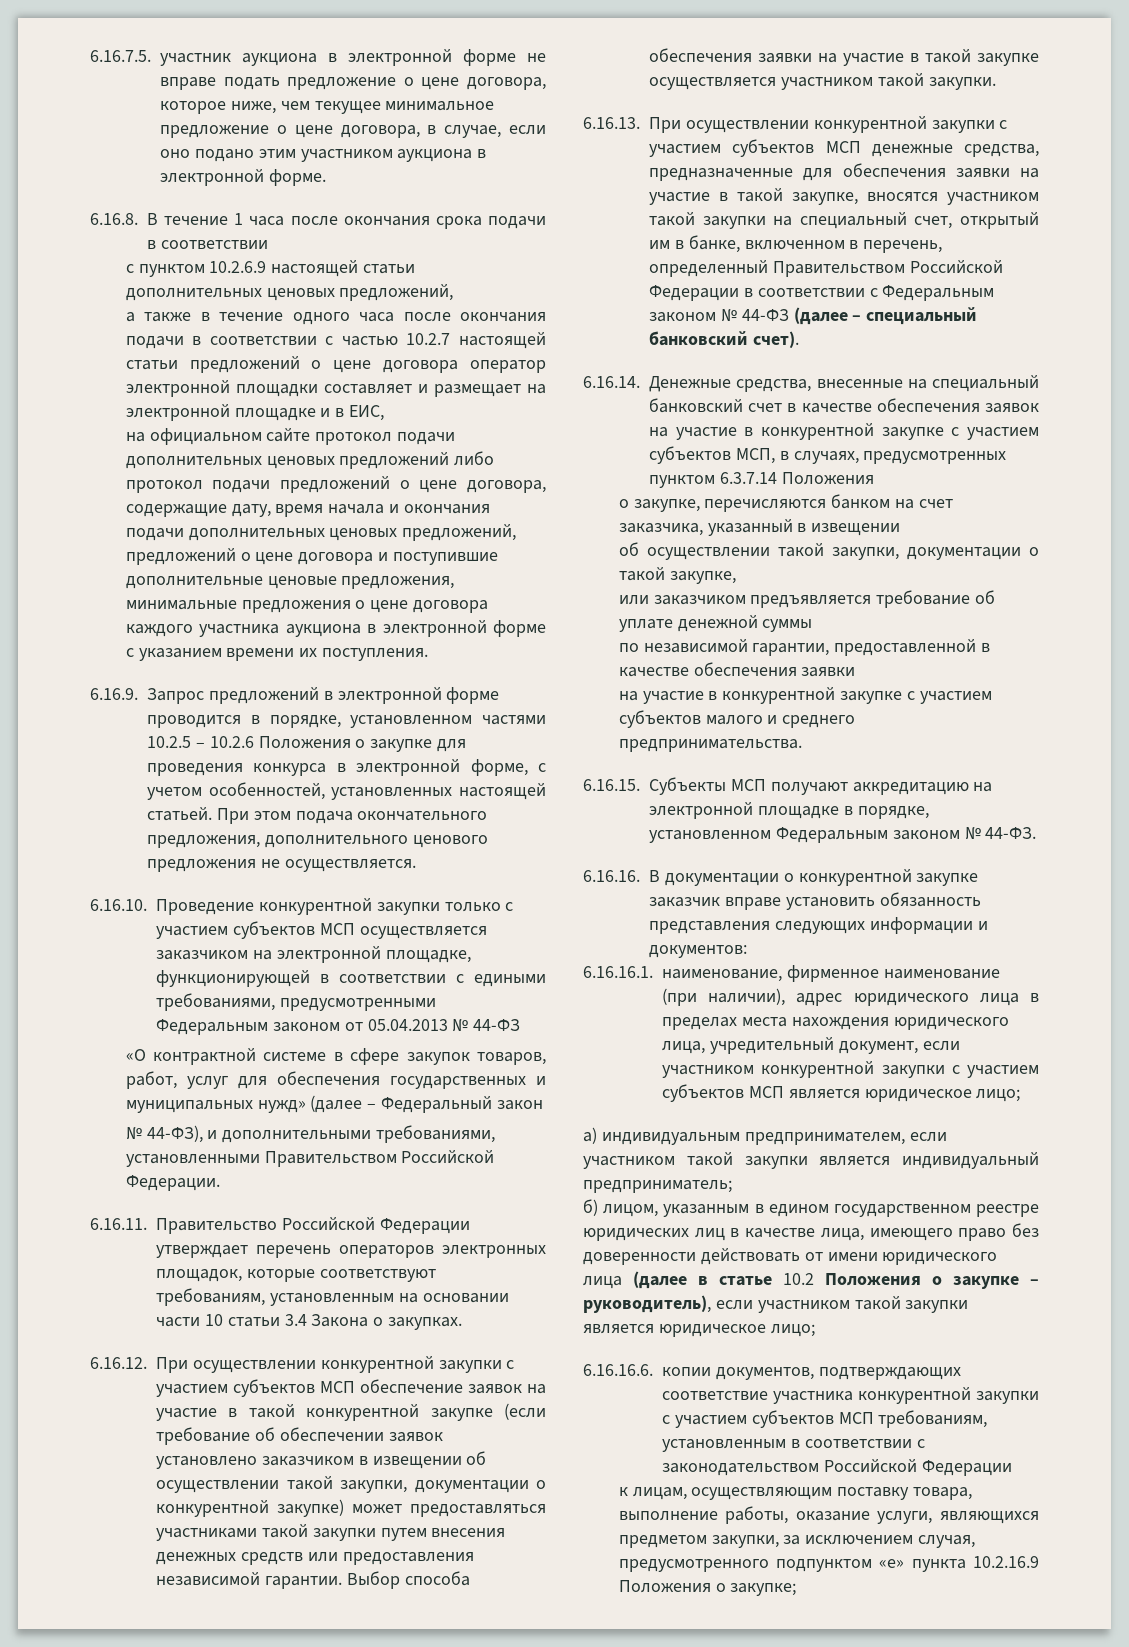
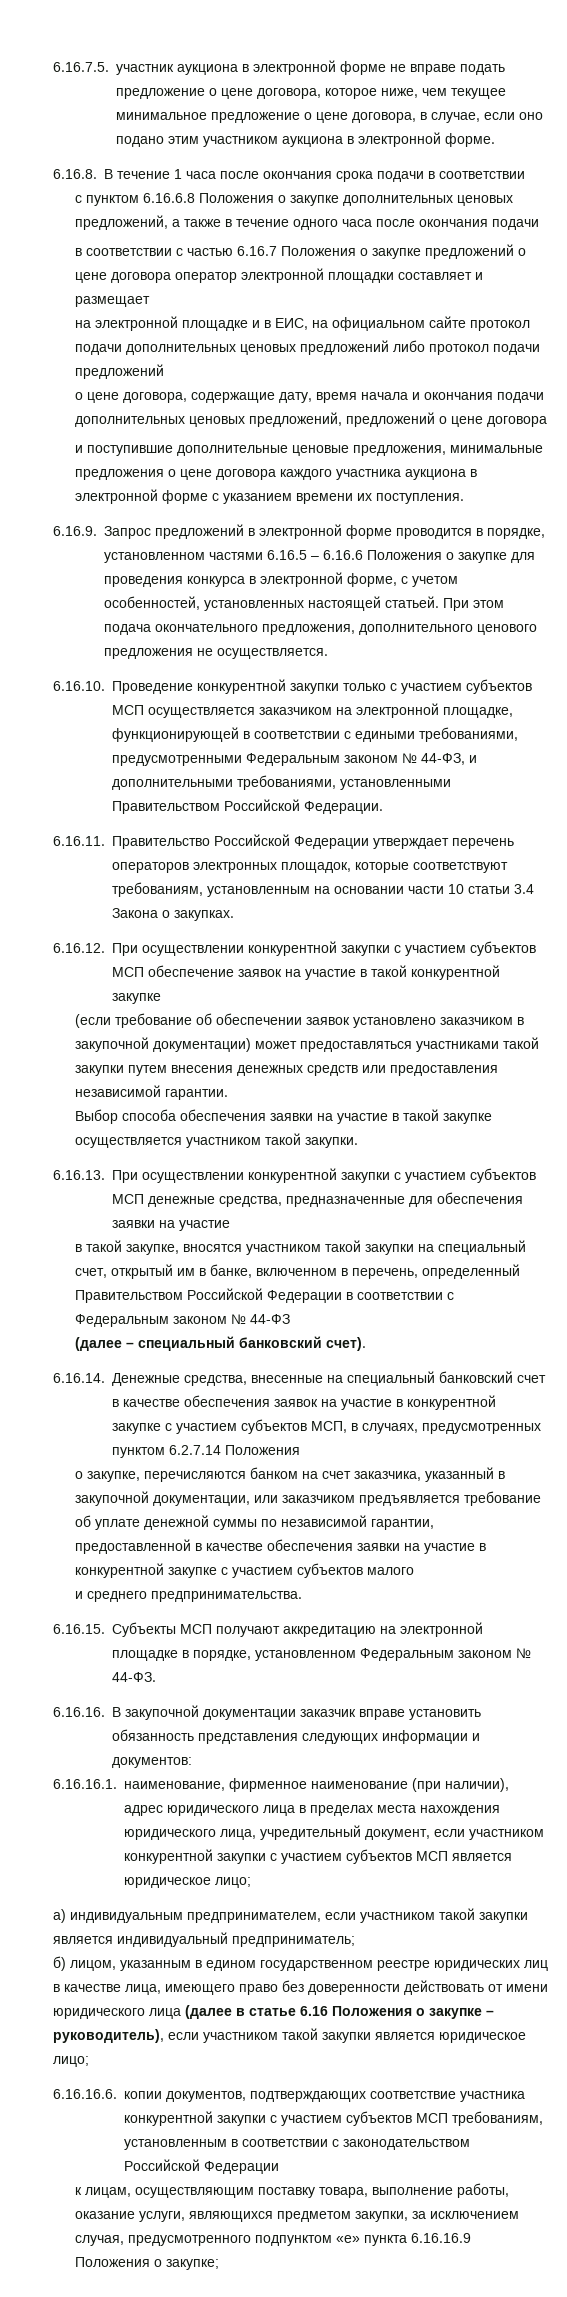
[209,260,416,277] [125,284,454,301] 10.2.6.9 настоящей статьи дополнительных ценовых предложений, // -> [143,193,514,206] [75,215,169,230] 6.16.6.8 Положения о закупке дополнительных ценовых предложений,
(184, 342) none -> (540, 224) //
[406,332,546,349] [125,360,178,370] 10.2.7 настоящей статьи -> [237,246,422,259] 6.16.7 Положения о закупке
(521, 390) none -> (151, 301) //
(385, 413) // -> (309, 324) none
(391, 484) none -> (165, 371) //
(374, 558) none -> (548, 421) //
[147,736,254,748] 10.2.5 – 10.2.6 -> [267,550,363,560] 6.16.5 – 6.16.6
[344,1019,521,1032] [125,1048,546,1065] [125,1071,546,1089] [125,1095,543,1113] [125,1125,203,1143] от 05.04.2013 № 44-ФЗ // «О контрактной системе в сфере закупок товаров, работ, услуг для обеспечения государственных и муниципальных нужд» (далее – Федеральный закон // № 44-ФЗ), -> [402,753,465,765] № 44-ФЗ,
(493, 1414) none -> (161, 998) //
[372,1451,487,1469] [156,1476,546,1493] [156,1499,344,1517] извещении об осуществлении такой закупки, документации о конкурентной закупке) -> [75,1037,252,1052] закупочной документации)
(342, 1582) none -> (229, 1094) //
(710, 198) none -> (230, 1225) //
(789, 315) none -> (291, 1319) //
[719,472,777,484] 6.3.7.14 -> [169,1445,221,1455] 6.2.7.14
[811,523,901,536] [618,542,1039,560] [618,567,736,584] извещении // об осуществлении такой закупки, документации о такой закупке, // -> [75,1491,251,1506] закупочной документации,
(813, 625) // -> (258, 1524) none
(856, 672) // -> (401, 1547) none
(763, 720) none -> (415, 1571) //
[664,869,979,886] документации о конкурентной закупке -> [125,1705,296,1720] закупочной документации
[783,1273,814,1285] 10.2 -> [300,2006,328,2016] 6.16
[973,1556,1039,1568] 10.2.16.9 -> [411,2233,472,2243] 6.16.16.9

